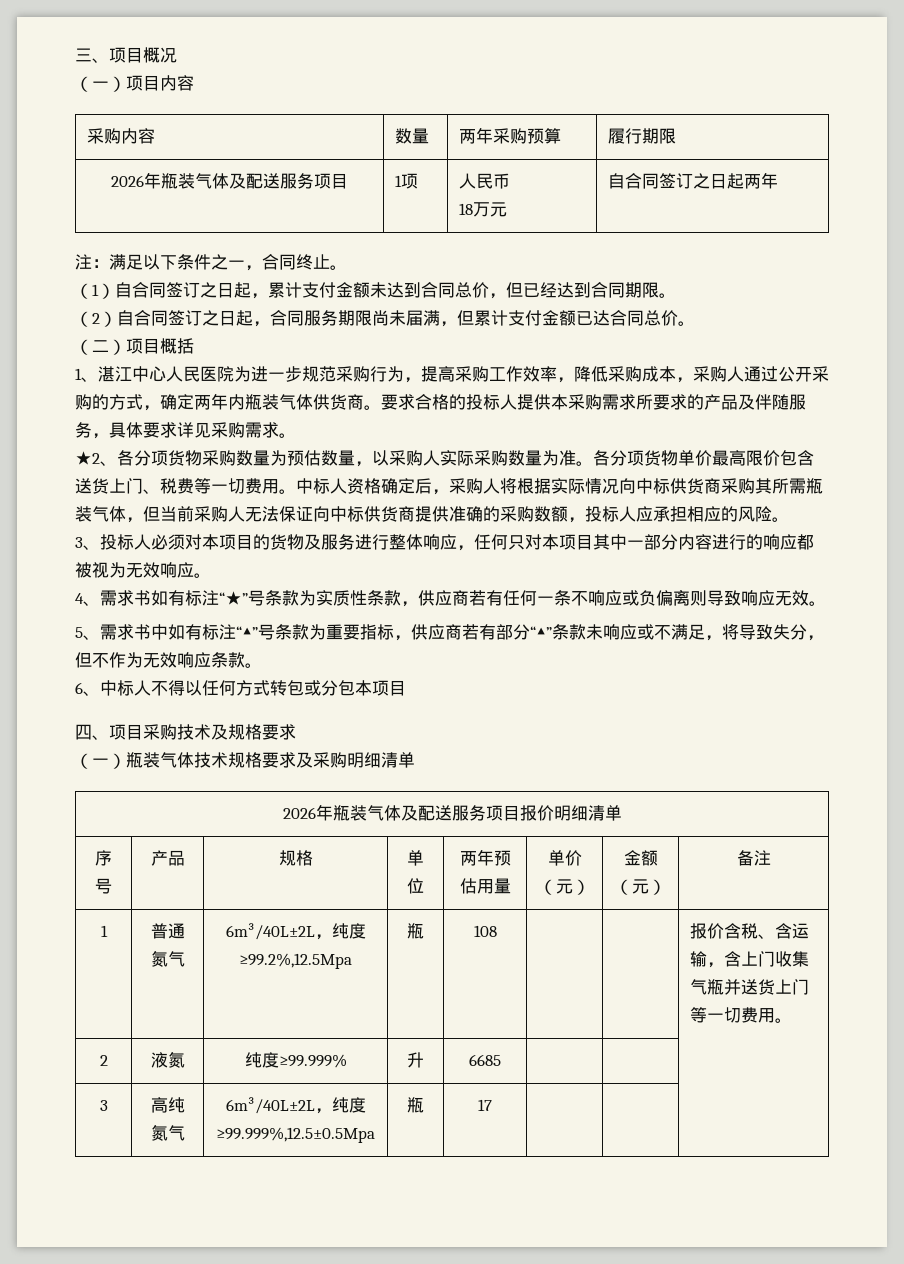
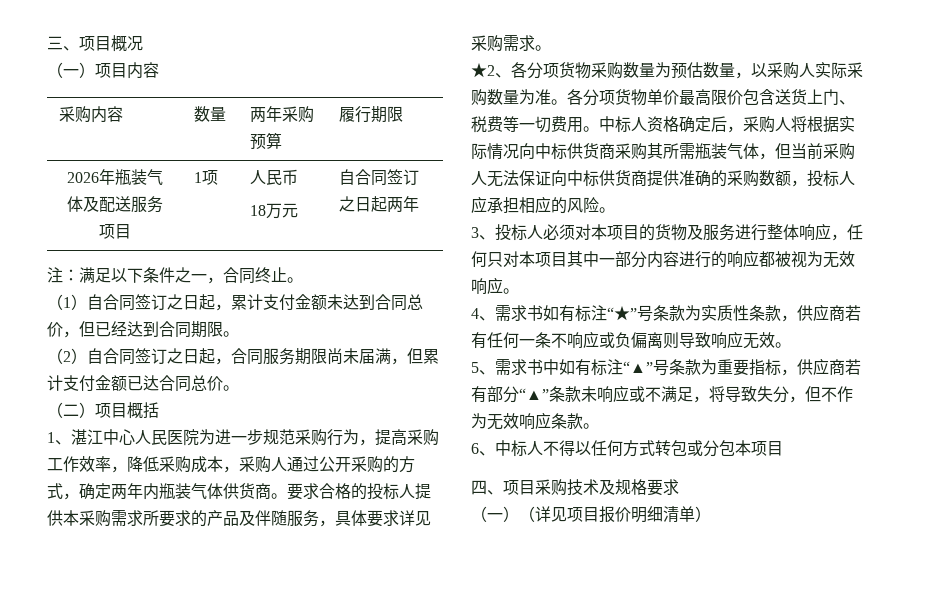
[126,752,415,768] [282,804,622,821] [95,850,112,866] [95,878,112,894] [150,850,185,866] [278,850,313,866] [407,850,424,866] [407,878,424,894] [459,849,511,866] [459,878,511,894] [547,850,582,866] [539,879,590,895] [623,850,658,866] [615,879,666,895] [736,850,771,866] [100,925,108,937] [150,923,185,939] [150,951,185,967] [225,923,366,940] [239,953,352,969] [407,923,424,939] [473,925,497,937] [689,923,809,939] [689,951,809,968] [689,979,809,995] [689,1007,792,1023] [99,1055,108,1066] [150,1052,185,1068] [244,1052,347,1068] [407,1052,424,1068] [469,1054,501,1066] [99,1100,108,1111] [150,1097,185,1113] [150,1125,185,1141] [225,1097,366,1114] [216,1127,375,1143] [407,1097,424,1113] [478,1099,492,1111] 瓶装气体技术规格要求及采购明细清单 // 2026年瓶装气体及配送服务项目报价明细清单 // 序号 | 产品 | 规格 | 单位 | 两年预估用量 | 单价（元） | 金额（元） | 备注 // 1 | 普通氮气 | 6m³/40L±2L，纯度≥99.2%,12.5Mpa | 瓶 | 108 | | | 报价含税、含运输，含上门收集气瓶并送货上门等一切费用。 // 2 | 液氮 | 纯度≥99.999% | 升 | 6685 | | | // 3 | 高纯氮气 | 6m³/40L±2L，纯度≥99.999%,12.5±0.5Mpa | 瓶 | 17 | | | -> [519,506,711,523] （详见项目报价明细清单）

